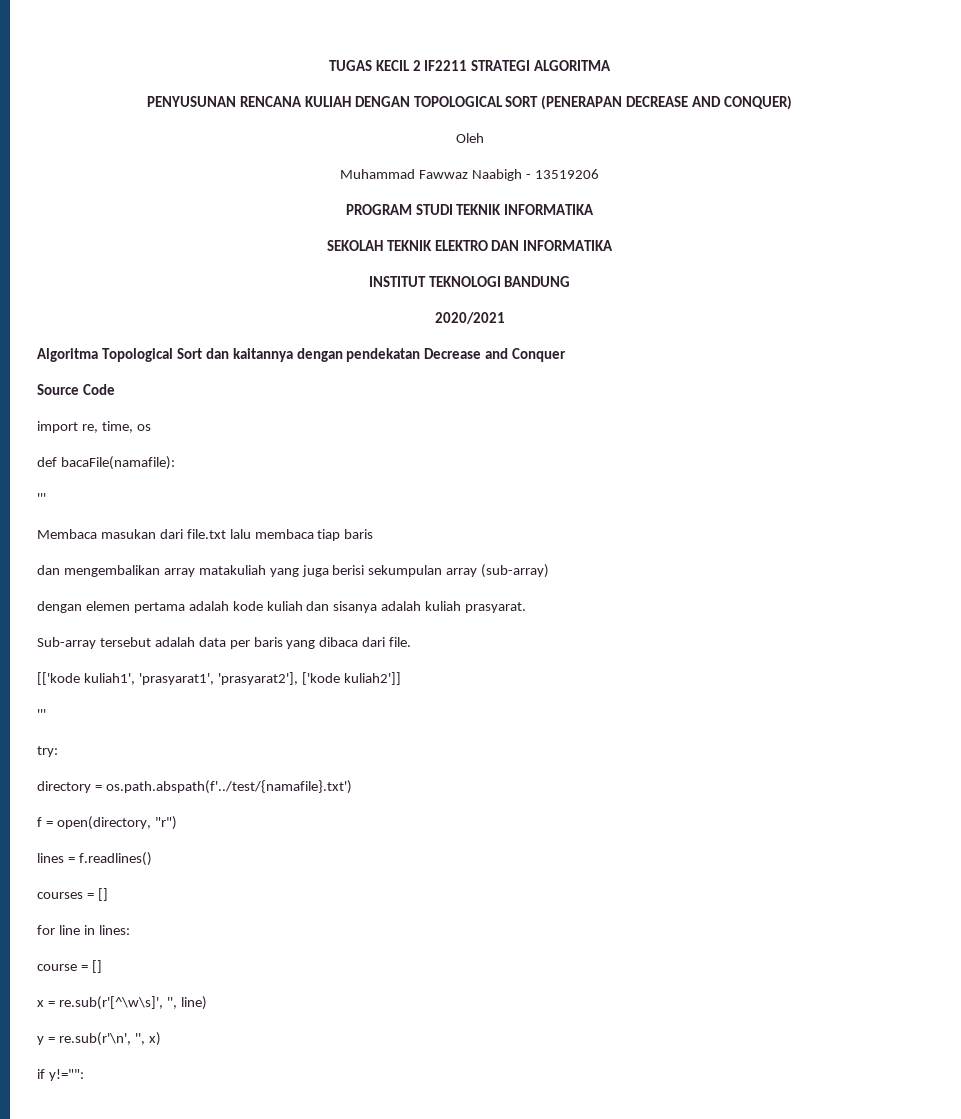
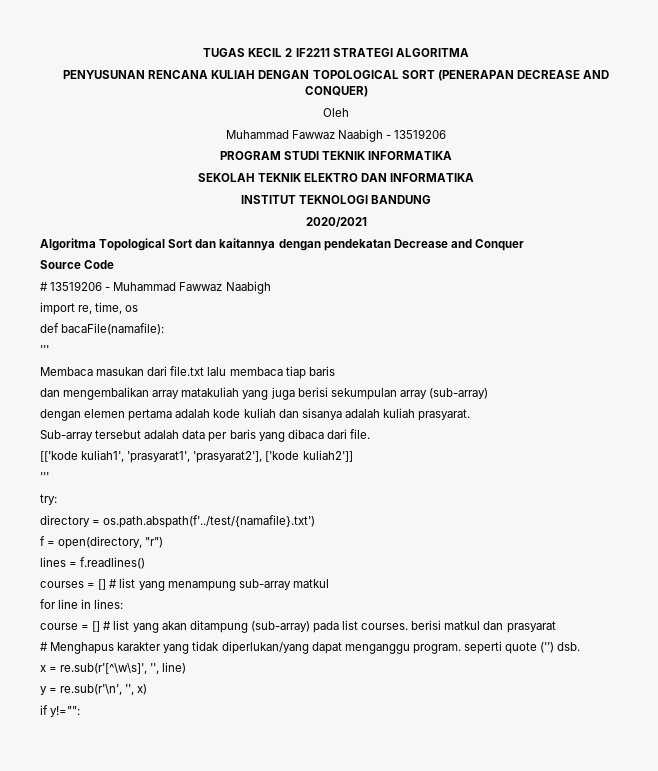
(115, 389) none -> [40,281,271,294] // # 13519206 - Muhammad Fawwaz Naabigh
(108, 894) none -> [109,578,329,591] # list yang menampung sub-array matkul
(102, 966) none -> [103,620,556,633] [40,641,581,654] # list yang akan ditampung (sub-array) pada list courses. berisi matkul dan prasyarat // # Menghapus karakter yang tidak diperlukan/yang dapat menganggu program. seperti quote ('') dsb.

